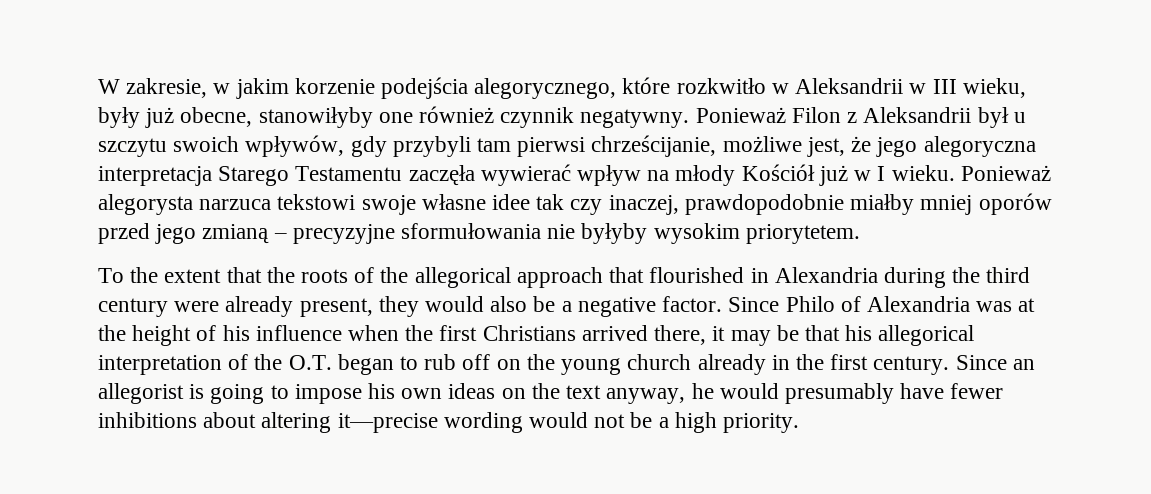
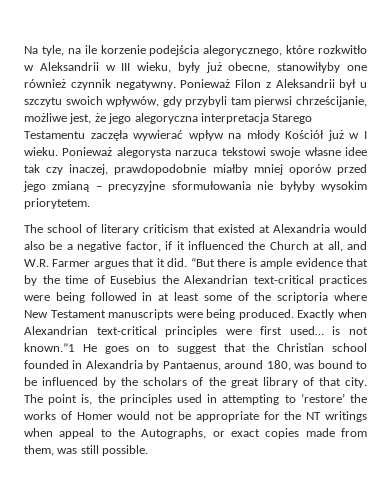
[98,78,289,99] W zakresie, w jakim -> [24,45,97,56] Na tyle, na ile
[98,267,1031,288] [98,296,419,317] To the extent that the roots of the allegorical approach that flourished in Alexandria during the third century were already present, they -> [24,224,330,235] The school of literary criticism that existed at Alexandria
[662,296,1036,312] [98,325,975,346] [98,354,1035,375] [98,383,1004,404] [98,412,800,433] factor. Since Philo of Alexandria was at the height of his influence when the first Christians arrived there, it may be that his allegorical interpretation of the O.T. began to rub off on the young church already in the first century. Since an allegorist is going to impose his own ideas on the text anyway, he would presumably have fewer inhibitions about altering it—precise wording would not be a high priority. -> [125,241,368,252] [24,258,369,269] [24,275,367,286] [24,292,368,303] [24,309,367,320] [24,326,368,337] [24,343,367,354] [24,360,368,371] [24,377,367,388] [24,393,367,405] [24,411,368,422] [24,428,367,439] [24,445,149,456] factor, if it influenced the Church at all, and W.R. Farmer argues that it did. “But there is ample evidence that by the time of Eusebius the Alexandrian text-critical practices were being followed in at least some of the scriptoria where New Testament manuscripts were being produced. Exactly when Alexandrian text-critical principles were first used… is not known.”1 He goes on to suggest that the Christian school founded in Alexandria by Pantaenus, around 180, was bound to be influenced by the scholars of the great library of that city. The point is, the principles used in attempting to ‘restore’ the works of Homer would not be appropriate for the NT writings when appeal to the Autographs, or exact copies made from them, was still possible.

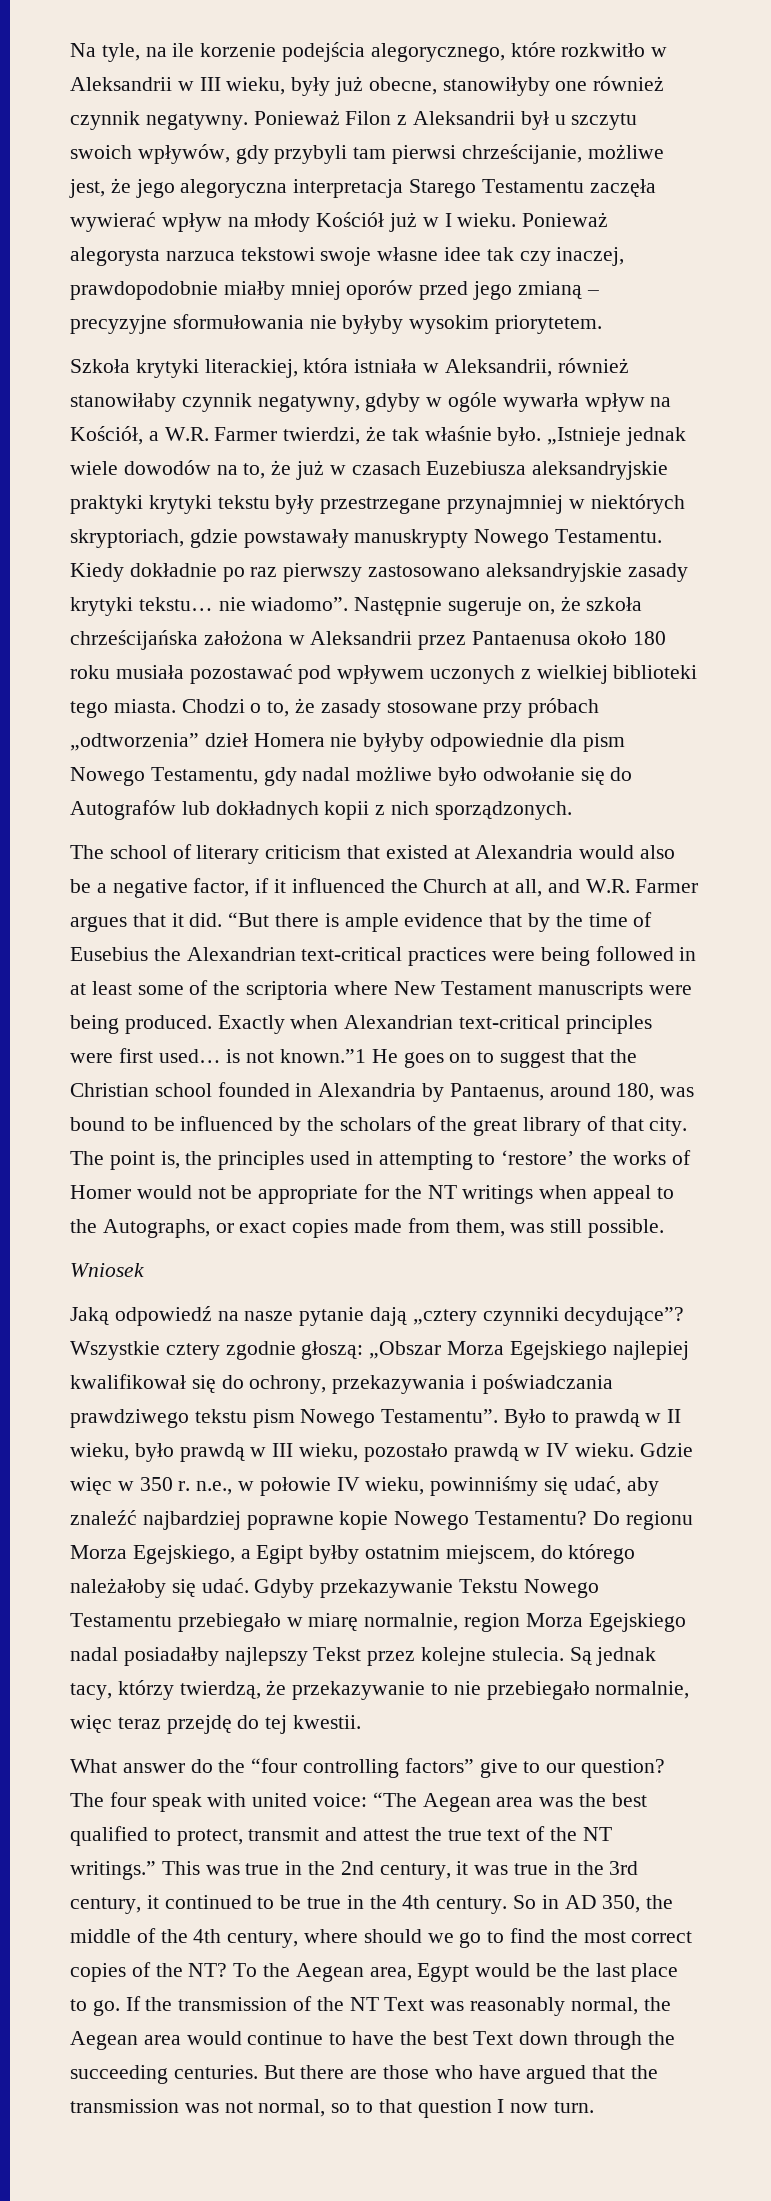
(90, 203) none -> [70,358,629,378] [70,392,672,412] [70,426,687,446] [70,460,669,480] [70,494,685,514] [70,529,663,548] [70,563,688,582] [70,596,643,616] [70,630,666,650] [70,664,698,684] [70,698,600,718] [70,733,625,752] [70,766,633,786] [70,800,572,820] // Szkoła krytyki literackiej, która istniała w Aleksandrii, również stanowiłaby czynnik negatywny, gdyby w ogóle wywarła wpływ na Kościół, a W.R. Farmer twierdzi, że tak właśnie było. „Istnieje jednak wiele dowodów na to, że już w czasach Euzebiusza aleksandryjskie praktyki krytyki tekstu były przestrzegane przynajmniej w niektórych skryptoriach, gdzie powstawały manuskrypty Nowego Testamentu. Kiedy dokładnie po raz pierwszy zastosowano aleksandryjskie zasady krytyki tekstu… nie wiadomo”. Następnie sugeruje on, że szkoła chrześcijańska założona w Aleksandrii przez Pantaenusa około 180 roku musiała pozostawać pod wpływem uczonych z wielkiej biblioteki tego miasta. Chodzi o to, że zasady stosowane przy próbach „odtworzenia” dzieł Homera nie byłyby odpowiednie dla pism Nowego Testamentu, gdy nadal możliwe było odwołanie się do Autografów lub dokładnych kopii z nich sporządzonych.
(149, 450) none -> [70,1263,144,1277] [70,1306,685,1326] [70,1341,689,1360] [70,1374,613,1394] [70,1409,682,1428] [70,1443,693,1462] [70,1476,659,1496] [70,1510,693,1530] [70,1544,636,1564] [70,1578,599,1598] [70,1613,686,1632] [70,1647,657,1666] [70,1680,690,1700] [70,1715,362,1734] [70,1758,666,1778] [70,1792,647,1812] [70,1826,612,1846] [70,1861,639,1880] [70,1895,674,1914] [70,1928,693,1948] [70,1962,679,1982] [70,1996,671,2016] [70,2031,675,2050] [70,2065,659,2084] [70,2099,595,2118] // Wniosek // Jaką odpowiedź na nasze pytanie dają „cztery czynniki decydujące”? Wszystkie cztery zgodnie głoszą: „Obszar Morza Egejskiego najlepiej kwalifikował się do ochrony, przekazywania i poświadczania prawdziwego tekstu pism Nowego Testamentu”. Było to prawdą w II wieku, było prawdą w III wieku, pozostało prawdą w IV wieku. Gdzie więc w 350 r. n.e., w połowie IV wieku, powinniśmy się udać, aby znaleźć najbardziej poprawne kopie Nowego Testamentu? Do regionu Morza Egejskiego, a Egipt byłby ostatnim miejscem, do którego należałoby się udać. Gdyby przekazywanie Tekstu Nowego Testamentu przebiegało w miarę normalnie, region Morza Egejskiego nadal posiadałby najlepszy Tekst przez kolejne stulecia. Są jednak tacy, którzy twierdzą, że przekazywanie to nie przebiegało normalnie, więc teraz przejdę do tej kwestii. // What answer do the “four controlling factors” give to our question? The four speak with united voice: “The Aegean area was the best qualified to protect, transmit and attest the true text of the NT writings.” This was true in the 2nd century, it was true in the 3rd century, it continued to be true in the 4th century. So in AD 350, the middle of the 4th century, where should we go to find the most correct copies of the NT? To the Aegean area, Egypt would be the last place to go. If the transmission of the NT Text was reasonably normal, the Aegean area would continue to have the best Text down through the succeeding centuries. But there are those who have argued that the transmission was not normal, so to that question I now turn.

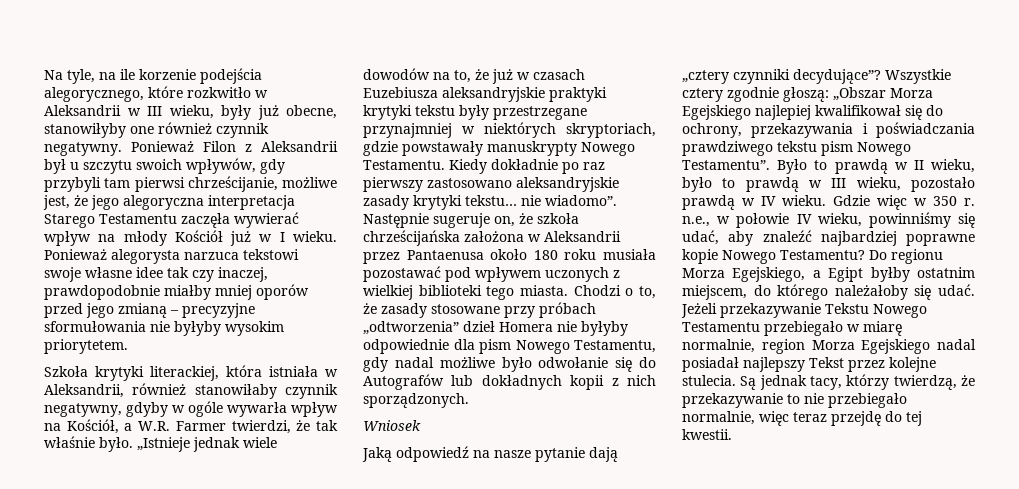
[70,844,676,864] [70,878,699,898] [70,912,653,932] [70,946,697,966] [70,980,693,1000] [70,1015,652,1034] [70,1048,637,1068] [70,1082,695,1102] [70,1116,688,1136] [70,1150,691,1170] [70,1184,674,1204] [70,1218,665,1238] // The school of literary criticism that existed at Alexandria would also be a negative factor, if it influenced the Church at all, and W.R. Farmer argues that it did. “But there is ample evidence that by the time of Eusebius the Alexandrian text-critical practices were being followed in at least some of the scriptoria where New Testament manuscripts were being produced. Exactly when Alexandrian text-critical principles were first used… is not known.”1 He goes on to suggest that the Christian school founded in Alexandria by Pantaenus, around 180, was bound to be influenced by the scholars of the great library of that city. The point is, the principles used in attempting to ‘restore’ the works of Homer would not be appropriate for the NT writings when appeal to the Autographs, or exact copies made from them, was still possible. -> (469, 400) none
(174, 1452) none -> [722,178,736,188] to
[254,1579,315,1598] Gdyby -> [681,303,717,318] Jeżeli
[123,1647,219,1666] posiadałby -> [682,357,739,372] posiadał
[70,1758,666,1778] [70,1792,647,1812] [70,1826,612,1846] [70,1861,639,1880] [70,1895,674,1914] [70,1928,693,1948] [70,1962,679,1982] [70,1996,671,2016] [70,2031,675,2050] [70,2065,659,2084] [70,2099,595,2118] // What answer do the “four controlling factors” give to our question? The four speak with united voice: “The Aegean area was the best qualified to protect, transmit and attest the true text of the NT writings.” This was true in the 2nd century, it was true in the 3rd century, it continued to be true in the 4th century. So in AD 350, the middle of the 4th century, where should we go to find the most correct copies of the NT? To the Aegean area, Egypt would be the last place to go. If the transmission of the NT Text was reasonably normal, the Aegean area would continue to have the best Text down through the succeeding centuries. But there are those who have argued that the transmission was not normal, so to that question I now turn. -> (732, 434) none

